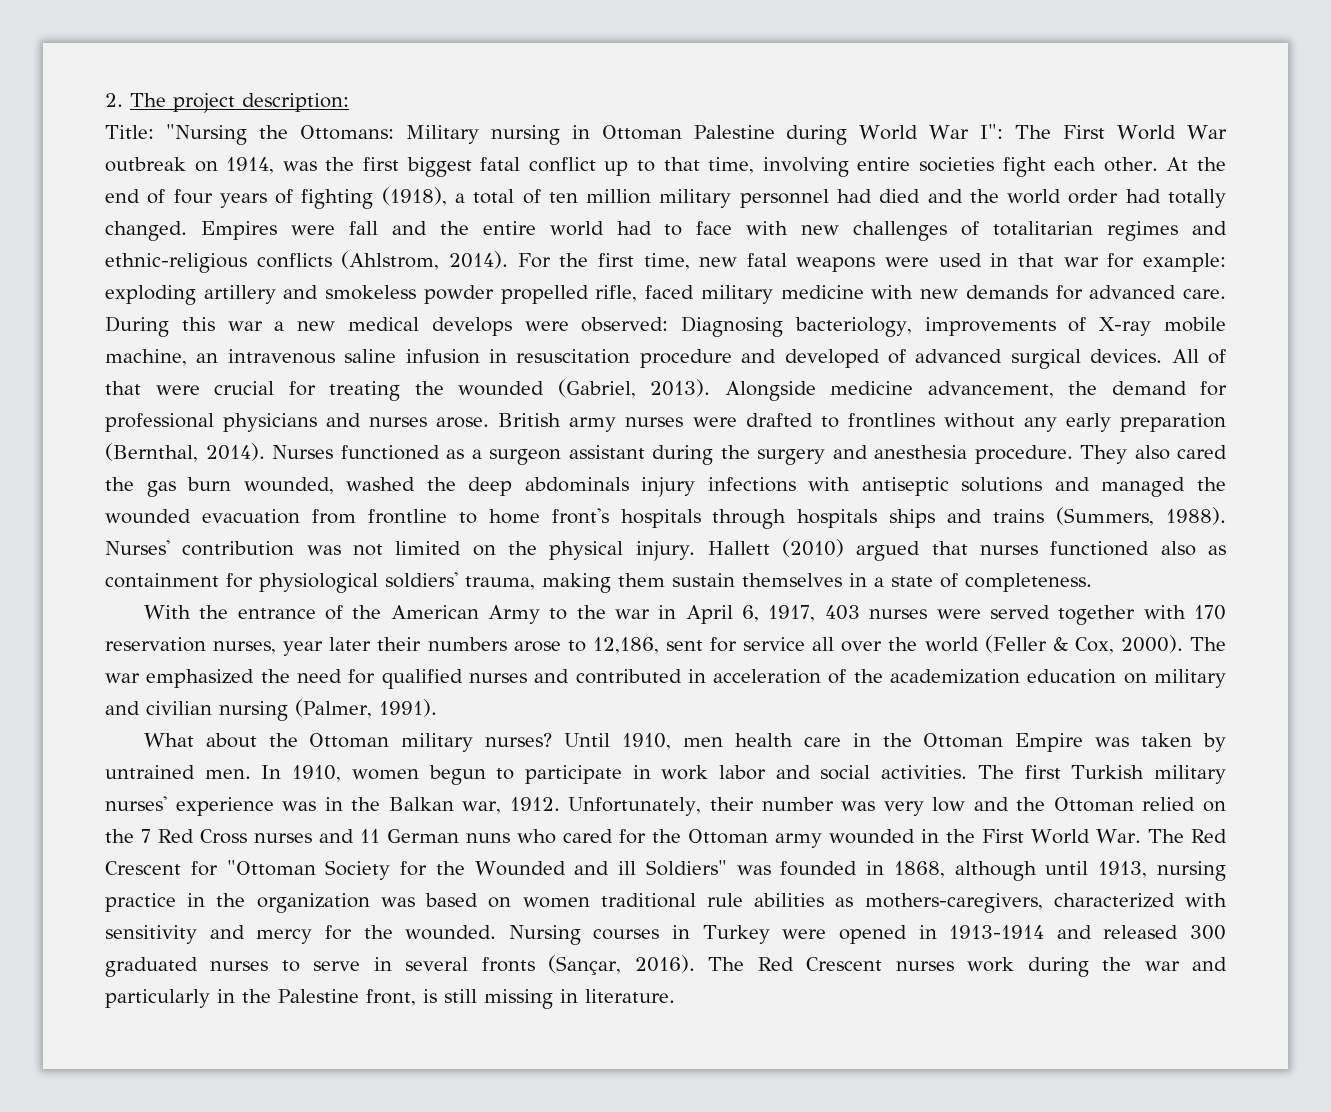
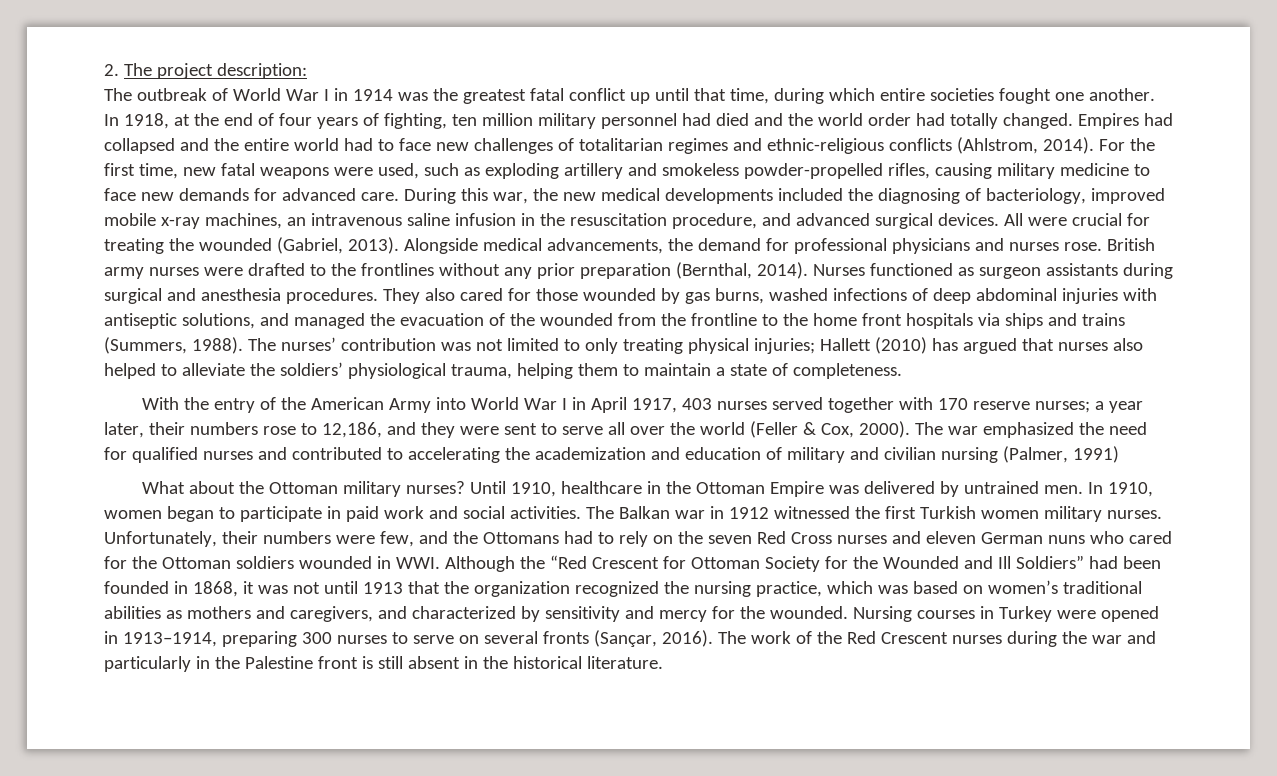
[105,124,1228,145] [105,157,472,177] Title: "Nursing the Ottomans: Military nursing in Ottoman Palestine during World War I": The First World War outbreak on 1914, was the first biggest -> [104,88,526,104] The outbreak of World War I in 1914 was the greatest
[637,160,656,172] to -> [654,88,689,101] until
[762,157,1189,177] involving entire societies fight each other. At -> [773,88,1155,104] [104,113,190,129] during which entire societies fought one another. In 1918, at
[301,187,541,209] fighting (1918), a total of -> [383,113,447,129] fighting,
[290,221,378,235] were fall -> [1143,113,1173,126] [104,138,175,154] had collapsed
[746,221,789,235] with -> (431, 144) none
[938,253,1226,272] [105,285,914,305] used in that war for example: exploding artillery and smokeless powder propelled rifle, faced military medicine with -> [377,163,1150,179] [104,188,136,201] used, such as exploding artillery and smokeless powder-propelled rifles, causing military medicine to face
[227,316,1226,337] [105,349,187,366] war a new medical develops were observed: Diagnosing bacteriology, improvements of X-ray mobile machine, -> [492,188,1165,204] [104,213,282,229] war, the new medical developments included the diagnosing of bacteriology, improved mobile x-ray machines,
[516,349,906,368] resuscitation procedure and developed of -> [539,213,791,229] the resuscitation procedure, and
[1208,349,1226,364] [105,381,141,395] of that -> (1023, 219) none
[830,381,1054,398] medicine advancement, -> [482,238,663,254] medical advancements,
[436,417,490,428] arose. -> [1063,242,1102,251] rose.
(839, 422) none -> [330,263,356,276] the
[1065,413,1111,432] early -> [536,263,575,279] prior
[471,445,825,465] a surgeon assistant during the surgery -> [978,263,1173,279] [104,288,162,304] surgeon assistants during surgical
[974,445,1073,464] procedure. -> [285,288,378,304] procedures.
[105,477,796,497] the gas burn wounded, washed the deep abdominals injury infections -> [507,288,1118,304] for those wounded by gas burns, washed infections of deep abdominal injuries
[961,477,1043,492] solutions -> [181,313,255,329] solutions,
[105,508,878,529] wounded evacuation from frontline to home front's hospitals through hospitals -> [399,313,1000,329] evacuation of the wounded from the frontline to the home front hospitals via
[105,540,170,555] Nurses' -> [247,337,336,351] The nurses’
[472,541,696,561] on the physical injury. -> [563,338,815,354] to only treating physical injuries;
(845, 548) none -> [931,338,958,351] has
[1050,541,1226,556] [105,572,867,593] functioned also as containment for physiological soldiers' trauma, making them sustain themselves in -> [1112,338,1143,351] [104,362,711,379] also helped to alleviate the soldiers’ physiological trauma, helping them to maintain
[237,608,316,619] entrance -> [214,398,256,413] entry
[549,605,651,620] to the war -> [436,397,568,410] into World War I
[742,605,760,622] 6, -> (628, 405) none
[936,609,981,619] were -> (768, 405) none
[105,637,561,656] reservation nurses, year later their numbers arose -> [973,401,1144,413] [104,422,296,438] reserve nurses; a year later, their numbers rose
[665,637,806,652] sent for service -> [386,422,603,438] and they were sent to serve
[687,669,1147,684] in acceleration of the academization education on -> [386,447,782,463] to accelerating the academization and education of
[378,699,437,717] 1991). -> [1072,446,1119,463] 1991)
[682,733,841,747] men health care -> [561,481,643,494] healthcare
[1141,733,1193,747] taken -> [864,481,936,494] delivered
[428,765,486,785] begun -> [166,506,214,522] began
[661,765,767,780] work labor -> [345,506,424,522] paid work
[1024,765,1227,784] [105,796,1226,816] [105,829,152,843] first Turkish military nurses' experience was in the Balkan war, 1912. Unfortunately, their number was very low and the Ottoman relied on the 7 -> [618,506,1162,522] [104,531,752,547] Balkan war in 1912 witnessed the first Turkish women military nurses. Unfortunately, their numbers were few, and the Ottomans had to rely on the seven
[360,829,381,843] 11 -> [925,531,976,544] eleven
[775,833,823,848] army -> [235,556,294,569] soldiers
[946,829,1227,844] the First World War. The Red -> [395,555,587,572] WWI. Although the “Red
[226,860,316,876] "Ottoman -> [690,557,760,569] Ottoman
[618,860,1226,881] [105,893,1227,913] ill Soldiers" was founded in 1868, although until 1913, nursing practice in the organization was based on women traditional rule abilities as mothers-caregivers, characterized with -> [997,555,1161,569] [104,580,1142,597] [104,606,540,622] Ill Soldiers” had been founded in 1868, it was not until 1913 that the organization recognized the nursing practice, which was based on women’s traditional abilities as mothers and caregivers, and characterized by
[949,925,1226,940] [105,957,198,977] 1913-1914 and released 300 graduated -> [122,631,332,647] 1913–1914, preparing 300
[373,957,392,971] in -> [458,635,479,644] on
(745, 964) none -> [750,631,842,644] work of the
[967,957,1015,972] work -> (1002, 639) none
[365,989,416,1006] front, -> [317,656,358,669] front
[483,989,578,1009] missing in -> [407,656,582,669] absent in the historical

